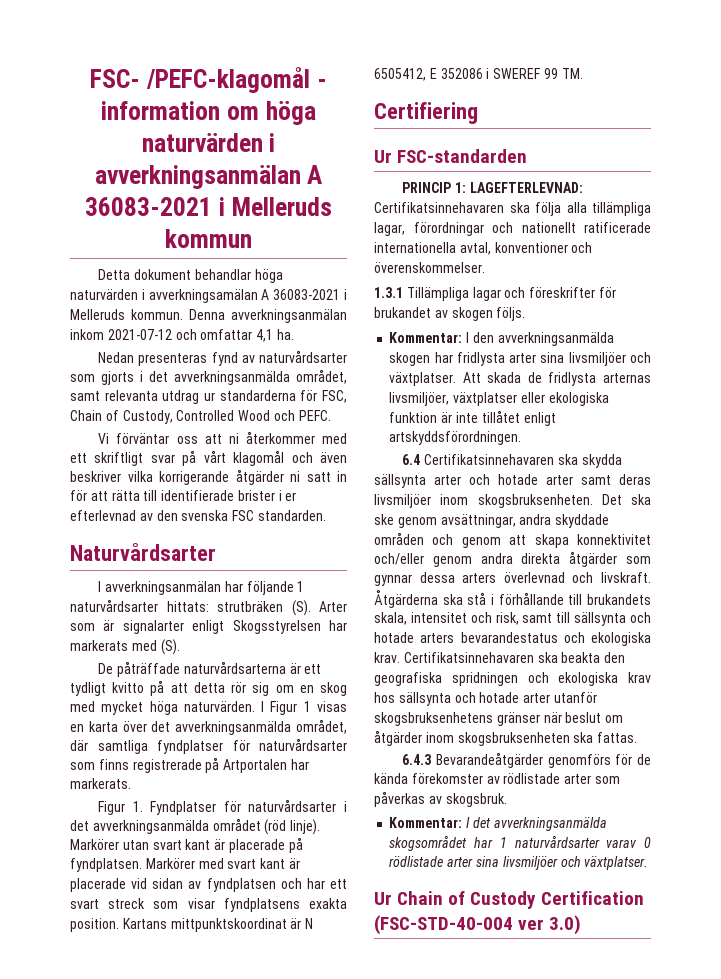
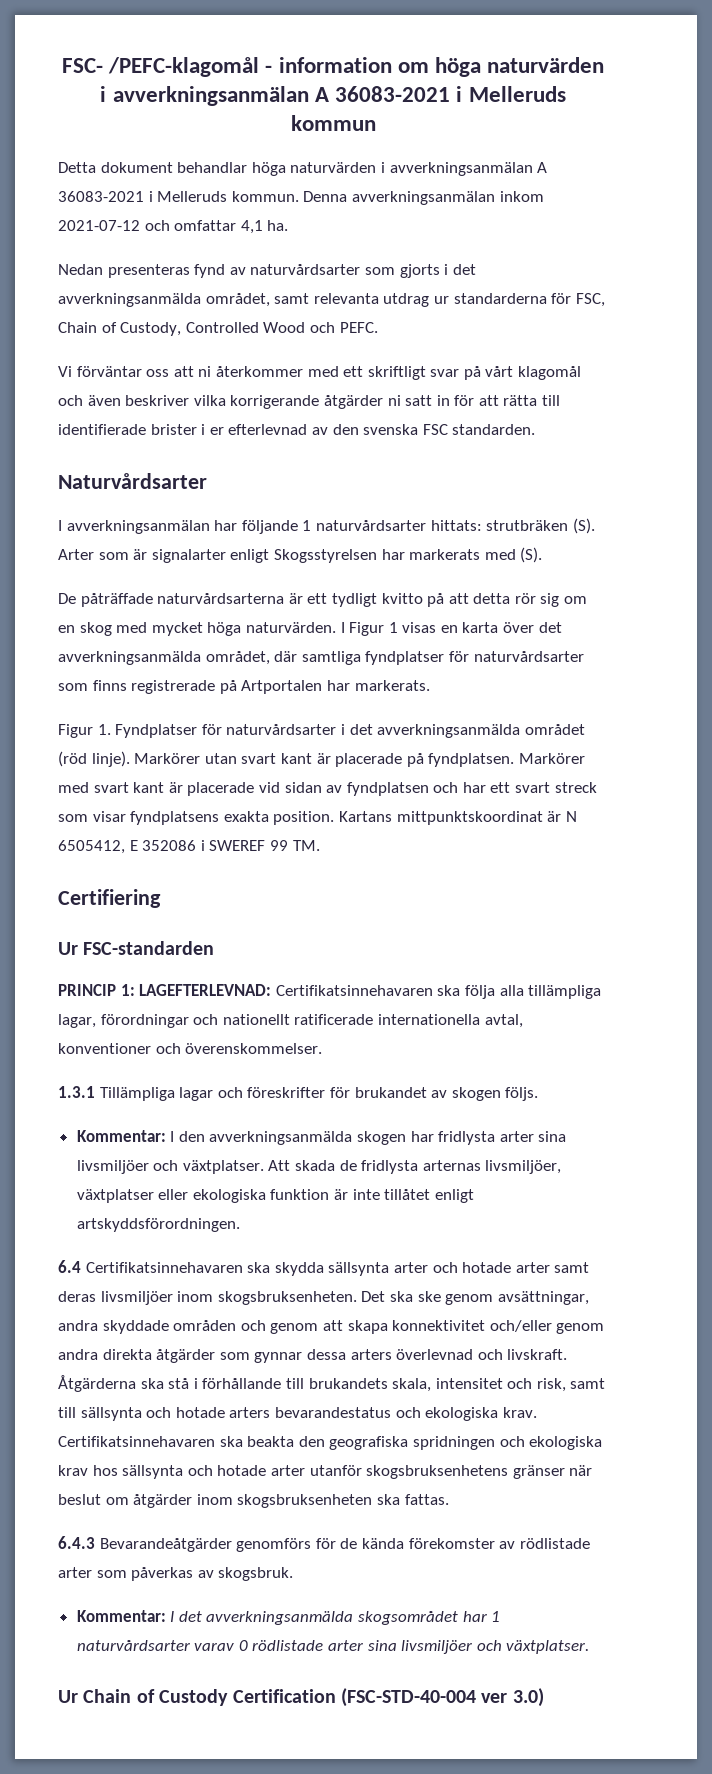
[148,289,258,303] avverkningsamälan -> [389,162,533,176] avverkningsanmälan

